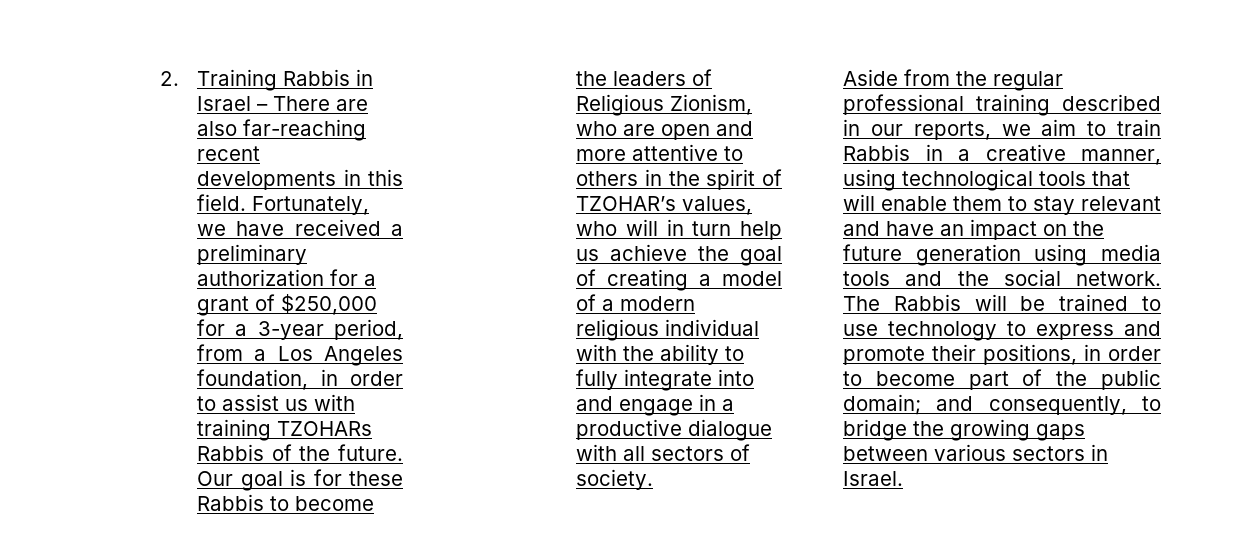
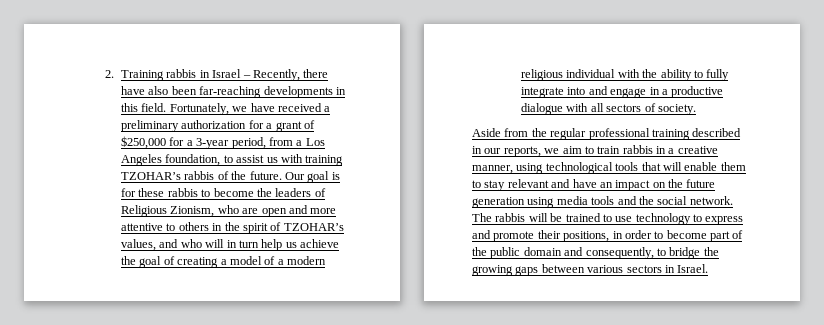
[283,69,351,86] Rabbis -> [166,69,197,78] rabbis
[273,96,369,111] [197,119,367,141] [197,146,261,161] There are also far-reaching recent -> [252,69,329,81] [120,86,262,98] Recently, there have also been far-reaching
[320,369,403,386] in order -> (221, 160) none
[277,421,373,436] [197,444,265,461] TZOHARs Rabbis -> [120,171,215,180] TZOHAR’s rabbis
[197,494,265,511] Rabbis -> [167,188,198,197] rabbis
(753, 205) none -> [159,239,179,248] and
[843,144,910,161] Rabbis -> [622,145,653,154] rabbis
[893,294,961,311] Rabbis -> [495,213,526,222] rabbis
[843,394,921,415] domain; -> [523,247,562,256] domain

